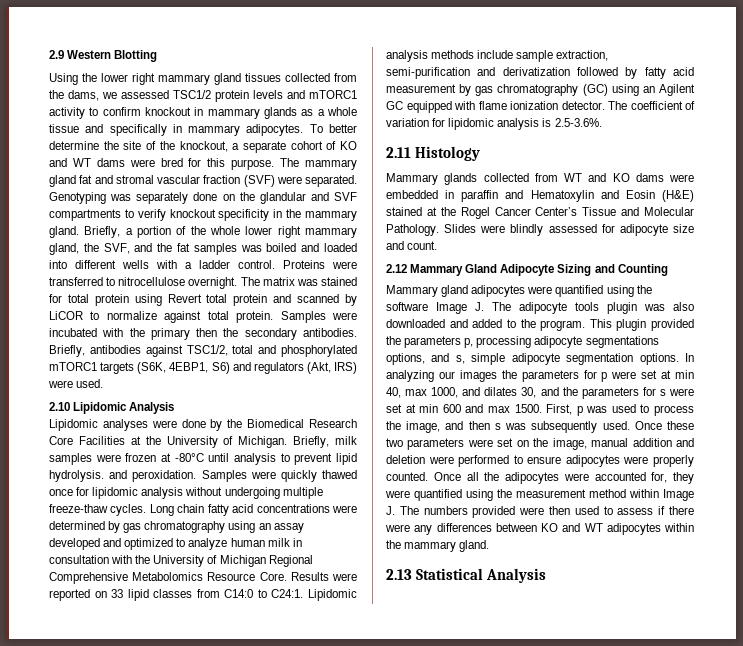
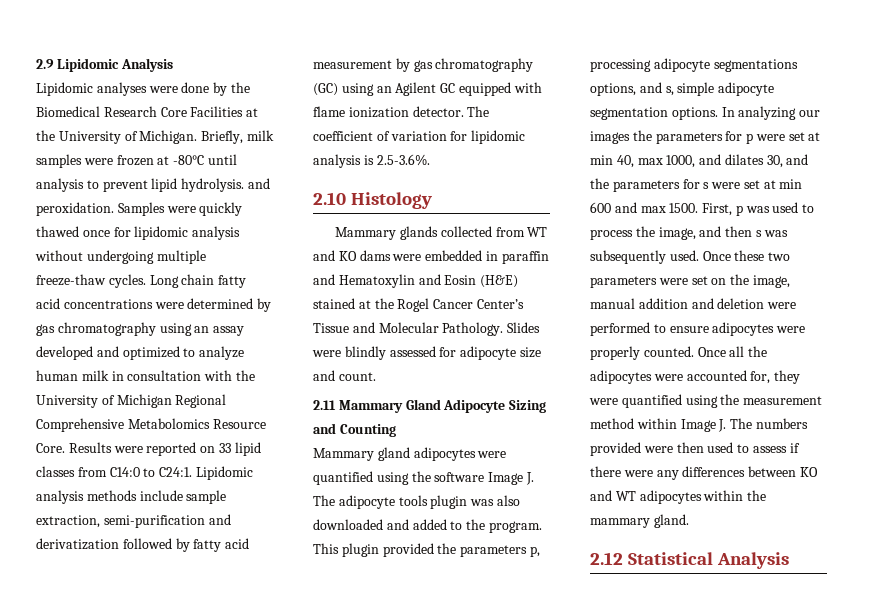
[67,50,158,62] [49,73,357,85] [49,90,357,102] [49,107,357,119] [49,124,357,136] [49,141,357,153] [49,158,357,170] [49,175,357,187] [49,192,357,204] [49,209,357,221] [49,226,357,238] [49,243,358,255] [49,260,357,269] [49,277,357,289] [49,294,357,306] [49,311,357,323] [49,328,357,340] [49,345,358,357] [49,362,357,374] [48,379,104,388] [49,402,70,411] Western Blotting // Using the lower right mammary gland tissues collected from the dams, we assessed TSC1/2 protein levels and mTORC1 activity to confirm knockout in mammary glands as a whole tissue and specifically in mammary adipocytes. To better determine the site of the knockout, a separate cohort of KO and WT dams were bred for this purpose. The mammary gland fat and stromal vascular fraction (SVF) were separated. Genotyping was separately done on the glandular and SVF compartments to verify knockout specificity in the mammary gland. Briefly, a portion of the whole lower right mammary gland, the SVF, and the fat samples was boiled and loaded into different wells with a ladder control. Proteins were transferred to nitrocellulose overnight. The matrix was stained for total protein using Revert total protein and scanned by LiCOR to normalize against total protein. Samples were incubated with the primary then the secondary antibodies. Briefly, antibodies against TSC1/2, total and phosphorylated mTORC1 targets (S6K, 4EBP1, S6) and regulators (Akt, IRS) were used. // 2.10 -> (54, 64) none
[386,147,411,158] 2.11 -> [313,192,346,205] 2.10
[386,264,407,273] 2.12 -> [313,400,336,410] 2.11
[386,569,412,580] 2.13 -> [590,552,623,565] 2.12

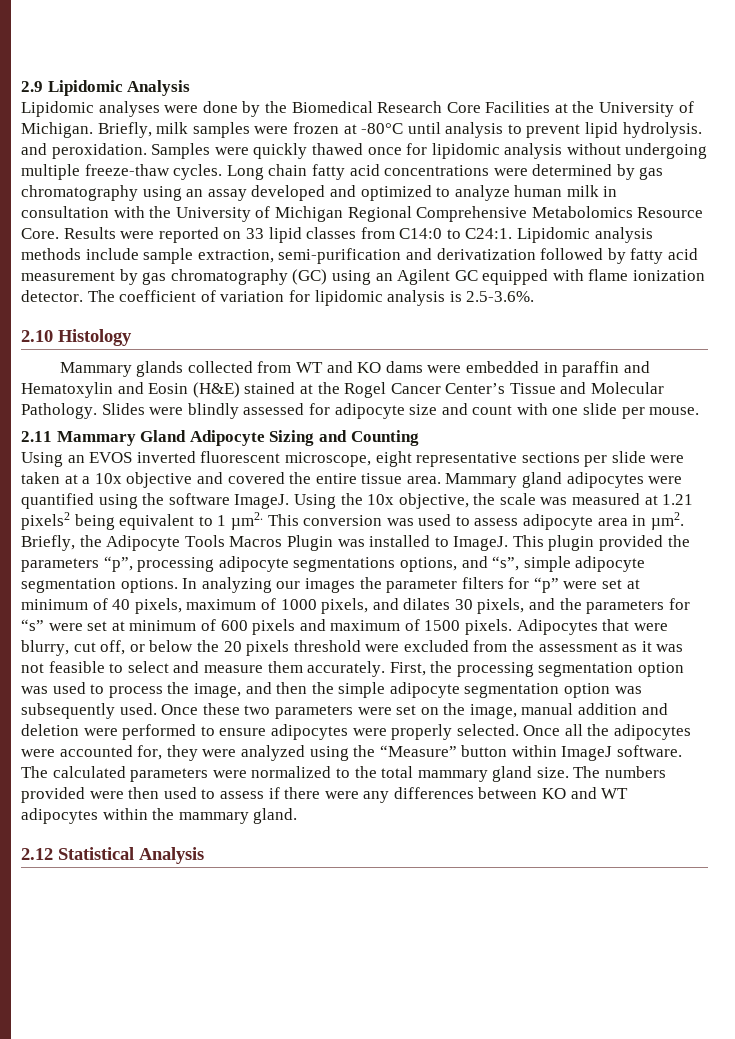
[338,372,376,381] count. -> [472,403,700,419] count with one slide per mouse.
(396, 430) none -> [21,451,685,467] [21,472,441,488] Using an EVOS inverted fluorescent microscope, eight representative sections per slide were taken at a 10x objective and covered the entire tissue area.
[488,472,534,485] [313,495,520,509] [313,519,542,533] Image J. The adipocyte tools plugin was also downloaded and added to the program. -> [234,493,694,509] [21,512,684,530] [21,535,509,551] ImageJ. Using the 10x objective, the scale was measured at 1.21 pixels2 being equivalent to 1 µm2. This conversion was used to assess adipocyte area in µm2. Briefly, the Adipocyte Tools Macros Plugin was installed to ImageJ.
[529,546,540,557] p, -> [103,556,133,572] “p”,
[665,86,674,96] s, -> [492,556,520,571] “s”,
[655,131,821,144] [590,154,783,168] parameters for p were set at min 40, max 1000, and dilates 30, -> [386,577,640,593] [21,598,525,614] parameter filters for “p” were set at minimum of 40 pixels, maximum of 1000 pixels, and dilates 30 pixels,
[703,179,803,189] [590,202,743,216] s were set at min 600 and max 1500. First, p -> [21,619,668,635] [21,640,684,656] [21,661,685,677] “s” were set at minimum of 600 pixels and maximum of 1500 pixels. Adipocytes that were blurry, cut off, or below the 20 pixels threshold were excluded from the assessment as it was not feasible to select and measure them accurately. First, the processing segmentation option
[755,230,762,237] s -> [311,682,611,698] the simple adipocyte segmentation option
[643,346,694,357] counted. -> [456,724,519,736] selected.
[621,394,823,408] [590,418,727,432] quantified using the measurement method within Image J. -> [240,745,683,761] [21,766,569,782] analyzed using the “Measure” button within ImageJ software. The calculated parameters were normalized to the total mammary gland size.

